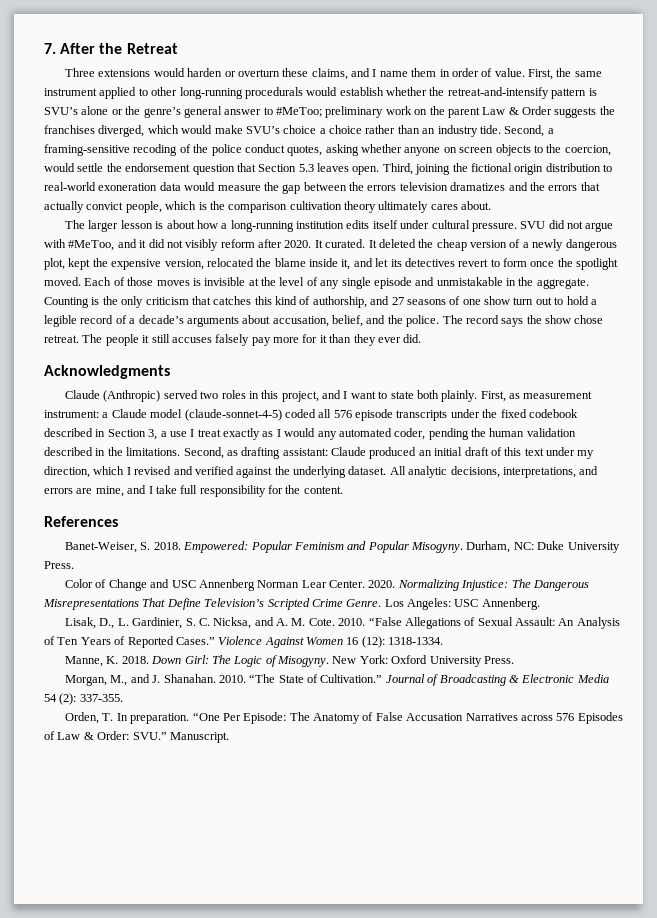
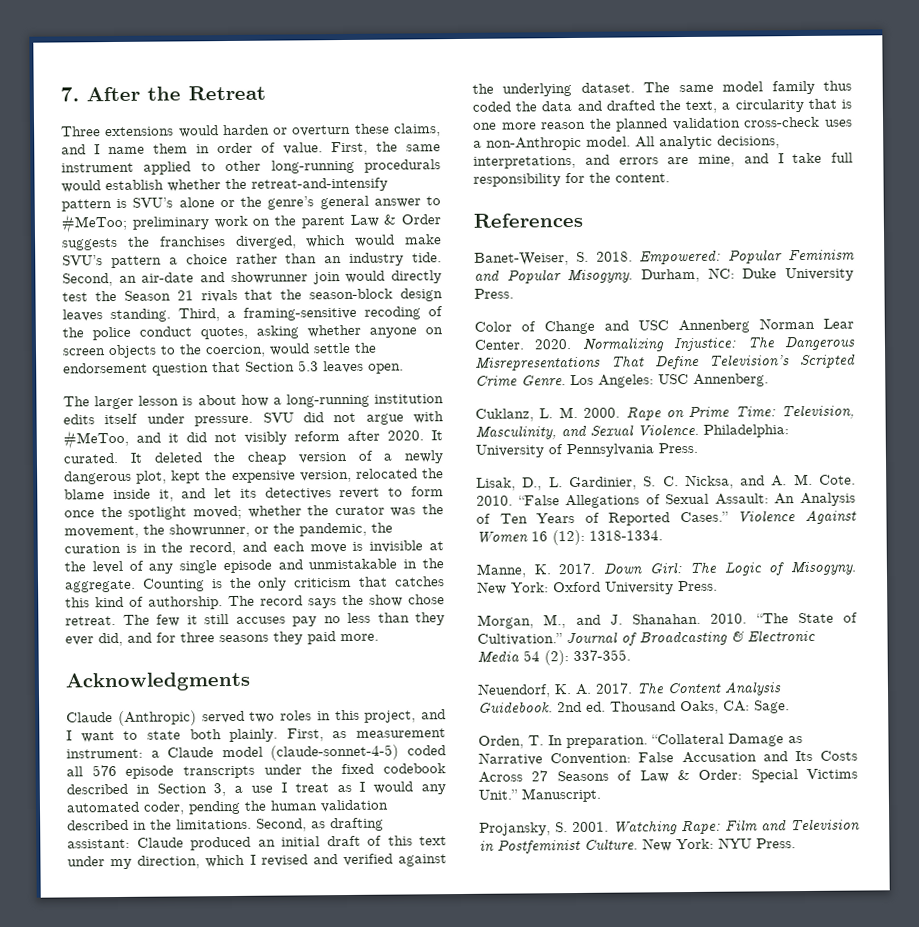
[283,125,317,134] choice -> [110,255,162,269] pattern
(545, 131) none -> [118,270,443,285] [62,288,443,303] [62,308,220,323] an air-date and showrunner join would directly test the Season 21 rivals that the season-block design leaves standing. Third,
[382,163,612,175] [44,182,600,194] [44,201,492,213] Third, joining the fictional origin distribution to real-world exoneration data would measure the gap between the errors television dramatizes and the errors that actually convict people, which is the comparison cultivation theory ultimately cares about. -> (404, 368) none
[431,220,470,229] cultural -> (185, 418) none
[44,277,190,286] moved. Each of those moves -> [192,504,444,520] [64,522,393,539] [64,541,347,556] moved; whether the curator was the movement, the showrunner, or the pandemic, the curation is in the record, and each move
[312,296,597,308] [44,315,440,327] authorship, and 27 seasons of one show turn out to hold a legible record of a decade’s arguments about accusation, belief, and the police. -> [148,596,223,610] authorship.
[105,334,139,346] people -> [156,614,180,627] few
[215,334,422,346] falsely pay more for it than they ever did. -> [292,612,445,627] [65,631,379,647] pay no less than they ever did, and for three seasons they paid more.
[223,428,260,440] exactly -> (329, 788) none
(387, 470) none -> [643,80,852,95] [472,98,852,114] [473,116,853,132] [473,136,631,151] The same model family thus coded the data and drafted the text, a circularity that is one more reason the planned validation cross-check uses a non-Anthropic model.
(540, 604) none -> [475,404,855,422] [475,423,789,440] [475,442,698,458] // Cuklanz, L. M. 2000. Rape on Prime Time: Television, Masculinity, and Sexual Violence. Philadelphia: University of Pennsylvania Press.
[121,656,149,664] 2018. -> [558,562,596,575] 2017.
[65,712,623,724] [44,731,229,743] Orden, T. In preparation. “One Per Episode: The Anatomy of False Accusation Narratives across 576 Episodes of Law & Order: SVU.” Manuscript. -> [477,681,782,698] [478,700,790,715] [478,733,803,749] [478,750,858,766] [478,768,858,783] [478,787,601,803] [479,818,860,836] [479,837,796,854] Neuendorf, K. A. 2017. The Content Analysis Guidebook. 2nd ed. Thousand Oaks, CA: Sage. // Orden, T. In preparation. “Collateral Damage as Narrative Convention: False Accusation and Its Costs Across 27 Seasons of Law & Order: Special Victims Unit.” Manuscript. // Projansky, S. 2001. Watching Rape: Film and Television in Postfeminist Culture. New York: NYU Press.

